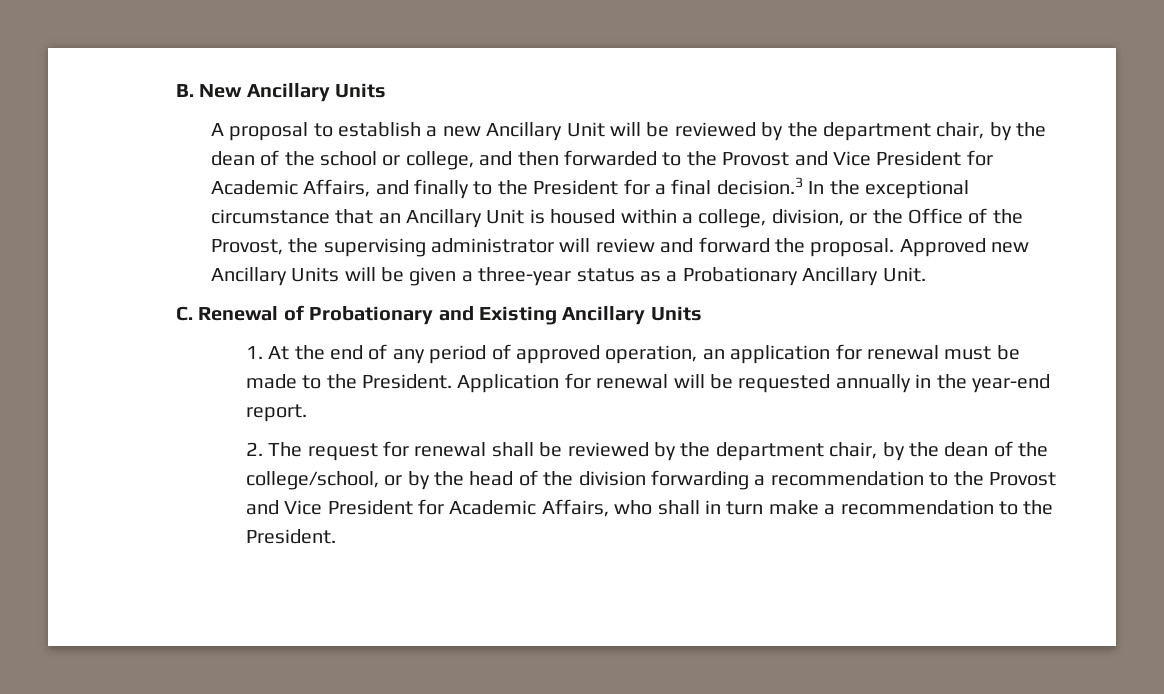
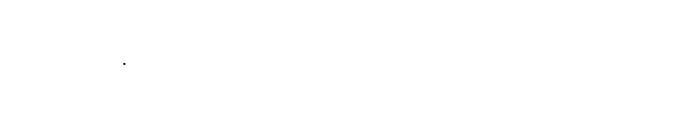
[175,83,387,102] [210,122,1047,141] [210,150,993,170] [210,177,970,199] [210,208,1023,228] [210,237,1030,257] [210,267,926,286] [175,305,702,325] [245,344,1020,364] [245,373,1051,393] [245,404,307,422] [245,441,1049,461] [245,470,1057,490] [245,499,1054,517] [245,529,336,544] B. New Ancillary Units // A proposal to establish a new Ancillary Unit will be reviewed by the department chair, by the dean of the school or college, and then forwarded to the Provost and Vice President for Academic Affairs, and finally to the President for a final decision.3 In the exceptional circumstance that an Ancillary Unit is housed within a college, division, or the Office of the Provost, the supervising administrator will review and forward the proposal. Approved new Ancillary Units will be given a three-year status as a Probationary Ancillary Unit. // C. Renewal of Probationary and Existing Ancillary Units // 1. At the end of any period of approved operation, an application for renewal must be made to the President. Application for renewal will be requested annually in the year-end report. // 2. The request for renewal shall be reviewed by the department chair, by the dean of the college/school, or by the head of the division forwarding a recommendation to the Provost and Vice President for Academic Affairs, who shall in turn make a recommendation to the President. -> [121,62,127,65] .

